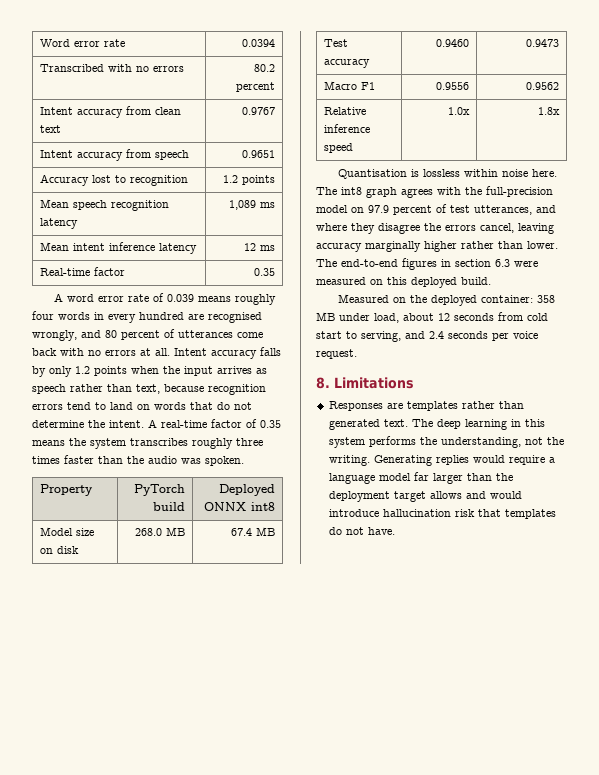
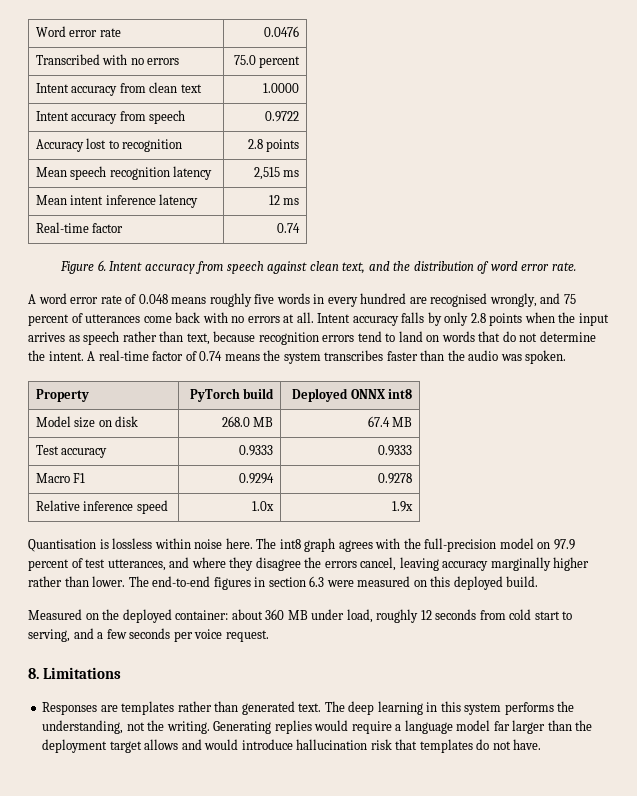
[242,39,276,47] 0.0394 -> [264,26,300,37] 0.0476
[254,64,276,72] 80.2 -> [233,55,256,65] 75.0
[242,107,276,115] 0.9767 -> [263,83,300,93] 1.0000
[242,150,276,158] 0.9651 -> [265,111,300,122] 0.9722
[223,175,239,183] 1.2 -> [247,139,263,149] 2.8
[229,200,257,210] 1,089 -> [253,167,280,180] 2,515
[254,268,276,276] 0.35 -> [277,223,301,233] [60,260,576,274] 0.74 // Figure 6. Intent accuracy from speech against clean text, and the distribution of word error rate.
[167,294,195,302] 0.039 -> [138,294,168,304] 0.048
[32,311,54,320] four -> [254,294,275,304] five
[105,330,117,338] 80 -> [563,294,576,304] 75
[75,366,90,374] 1.2 -> [470,313,486,323] 2.8
[260,420,281,428] 0.35 -> [199,351,223,361] 0.74
[192,438,263,449] [32,456,60,464] roughly three times -> (384, 355) none
[436,39,470,47] [526,39,560,47] 0.9460 | 0.9473 -> [239,445,274,456] [378,445,413,456] 0.9333 | 0.9333
[436,82,470,90] [526,82,560,90] 0.9556 | 0.9562 -> [239,473,275,484] [378,473,413,484] 0.9294 | 0.9278
[538,107,561,115] 1.8x -> [392,501,414,512] 1.9x
[537,295,556,303] 358 -> [231,609,285,620] about 360
[403,313,434,321] about -> [376,609,419,623] roughly
[429,331,444,339] 2.4 -> [97,629,127,639] a few

